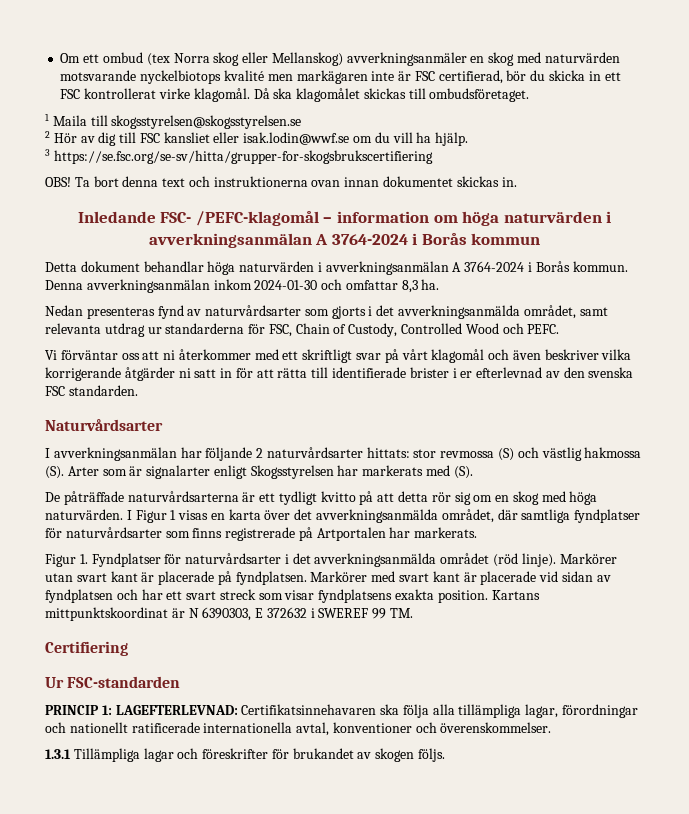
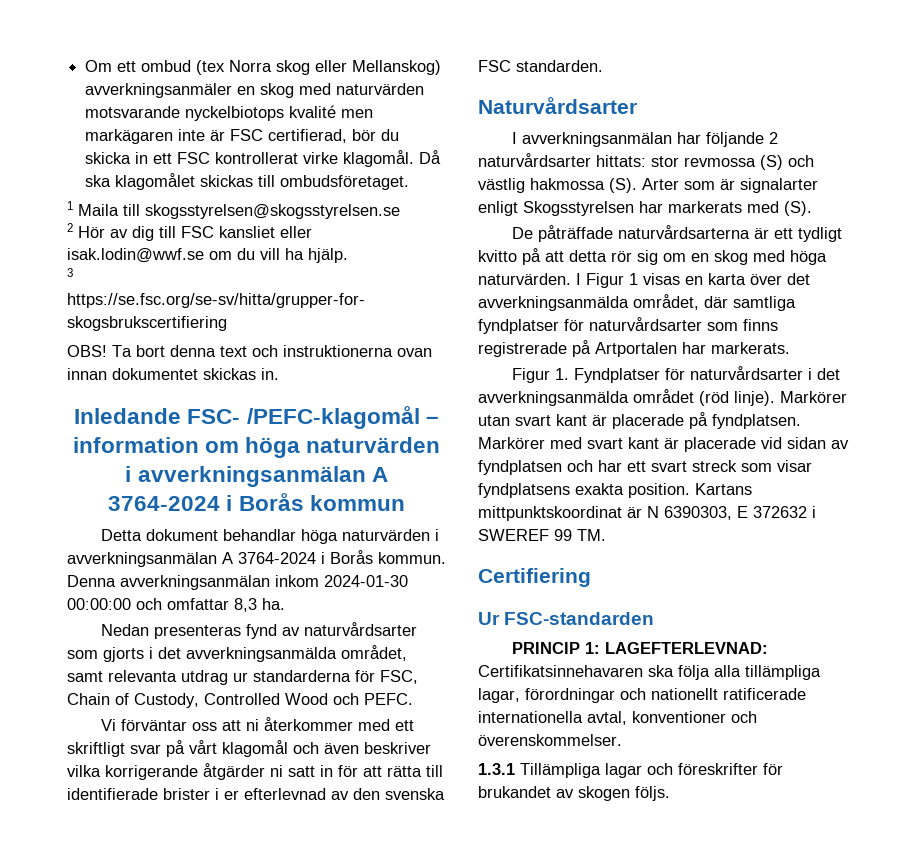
(318, 285) none -> [67,598,131,610] 00:00:00

